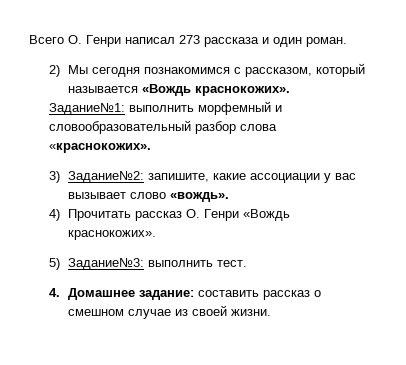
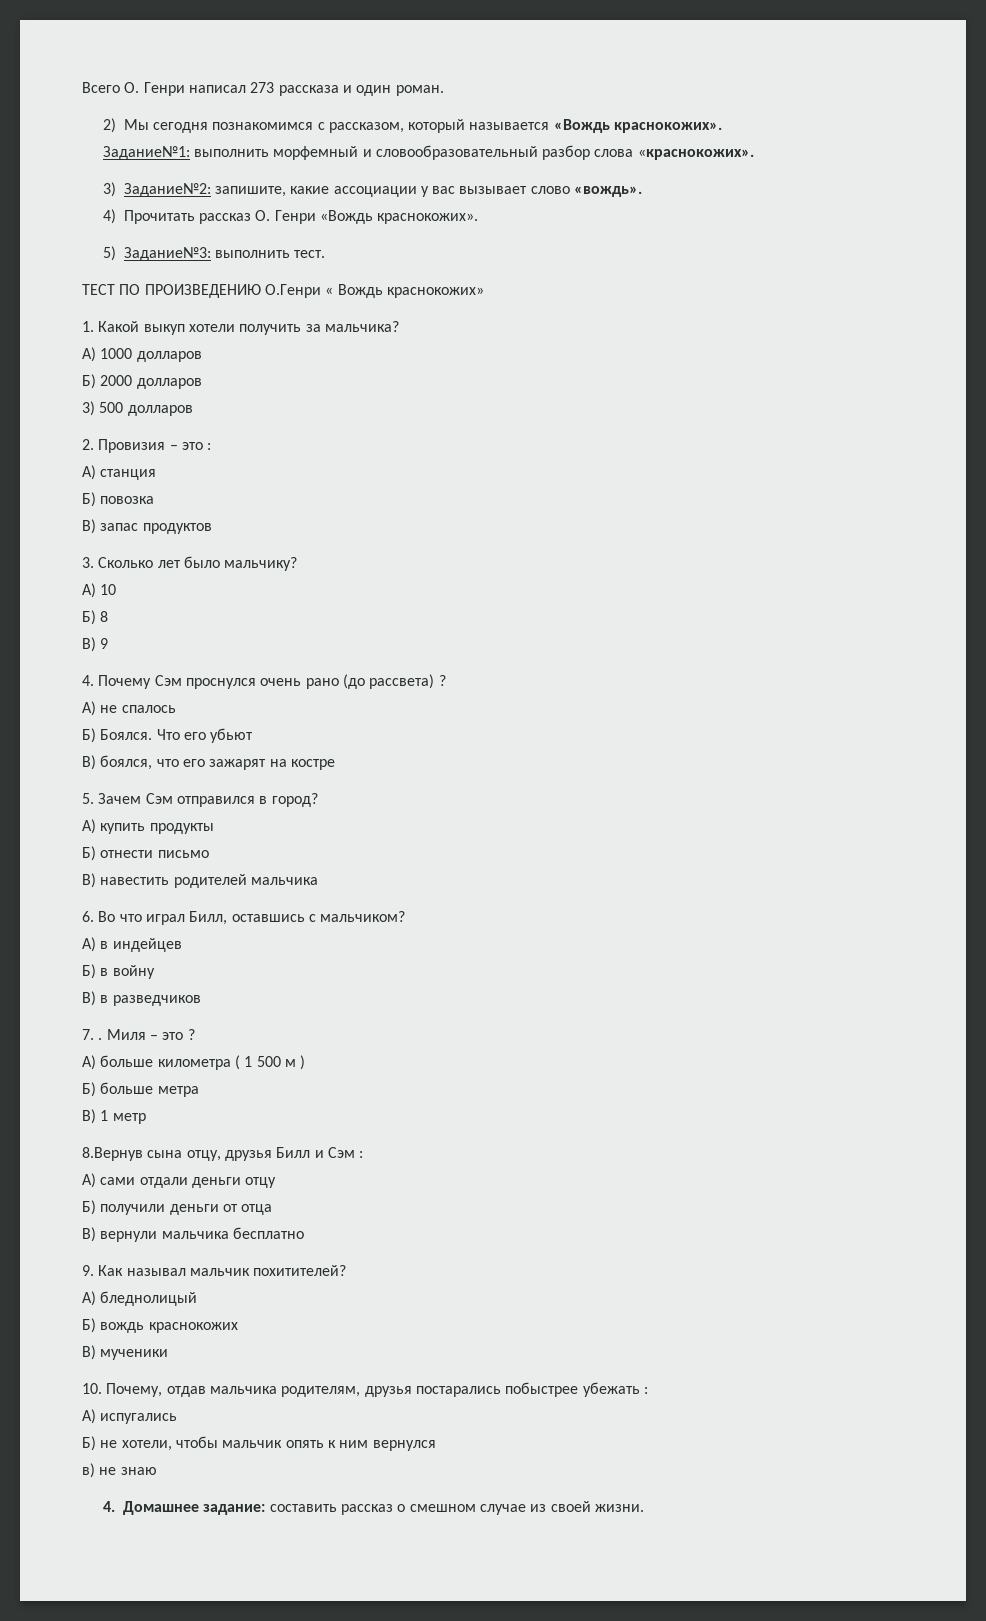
(248, 263) none -> [82,284,484,298] [82,321,399,335] [82,347,202,362] [82,374,202,389] [82,401,193,416] [82,439,212,453] [82,465,157,480] [82,492,155,507] [82,519,212,534] [82,556,298,571] [82,583,117,598] [82,610,109,625] [82,637,109,652] [82,674,446,689] [82,701,176,716] [82,728,254,743] [82,755,335,770] [82,793,318,807] [82,819,214,834] [82,846,209,861] [82,873,318,888] [82,911,406,925] [82,937,182,952] [82,964,155,979] [82,991,201,1006] [82,1029,195,1040] [82,1055,306,1070] [82,1082,199,1097] [82,1109,146,1124] [82,1147,364,1161] [82,1173,277,1188] [82,1200,273,1215] [82,1227,304,1242] [82,1265,347,1276] [82,1291,198,1306] [82,1318,238,1333] [82,1345,169,1360] [82,1382,648,1397] [82,1409,178,1424] [82,1436,436,1451] [82,1463,157,1478] // ТЕСТ ПО ПРОИЗВЕДЕНИЮ О.Генри « Вождь краснокожих» // 1. Какой выкуп хотели получить за мальчика? // А) 1000 долларов // Б) 2000 долларов // 3) 500 долларов // 2. Провизия – это : // А) станция // Б) повозка // В) запас продуктов // 3. Сколько лет было мальчику? // А) 10 // Б) 8 // В) 9 // 4. Почему Сэм проснулся очень рано (до рассвета) ? // А) не спалось // Б) Боялся. Что его убьют // В) боялся, что его зажарят на костре // 5. Зачем Сэм отправился в город? // А) купить продукты // Б) отнести письмо // В) навестить родителей мальчика // 6. Во что играл Билл, оставшись с мальчиком? // А) в индейцев // Б) в войну // В) в разведчиков // 7. . Миля – это ? // А) больше километра ( 1 500 м ) // Б) больше метра // В) 1 метр // 8.Вернув сына отцу, друзья Билл и Сэм : // А) сами отдали деньги отцу // Б) получили деньги от отца // В) вернули мальчика бесплатно // 9. Как называл мальчик похитителей? // А) бледнолицый // Б) вождь краснокожих // В) мученики // 10. Почему, отдав мальчика родителям, друзья постарались побыстрее убежать : // А) испугались // Б) не хотели, чтобы мальчик опять к ним вернулся // в) не знаю

